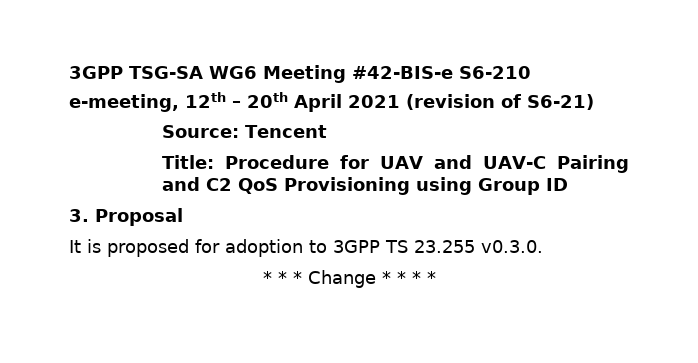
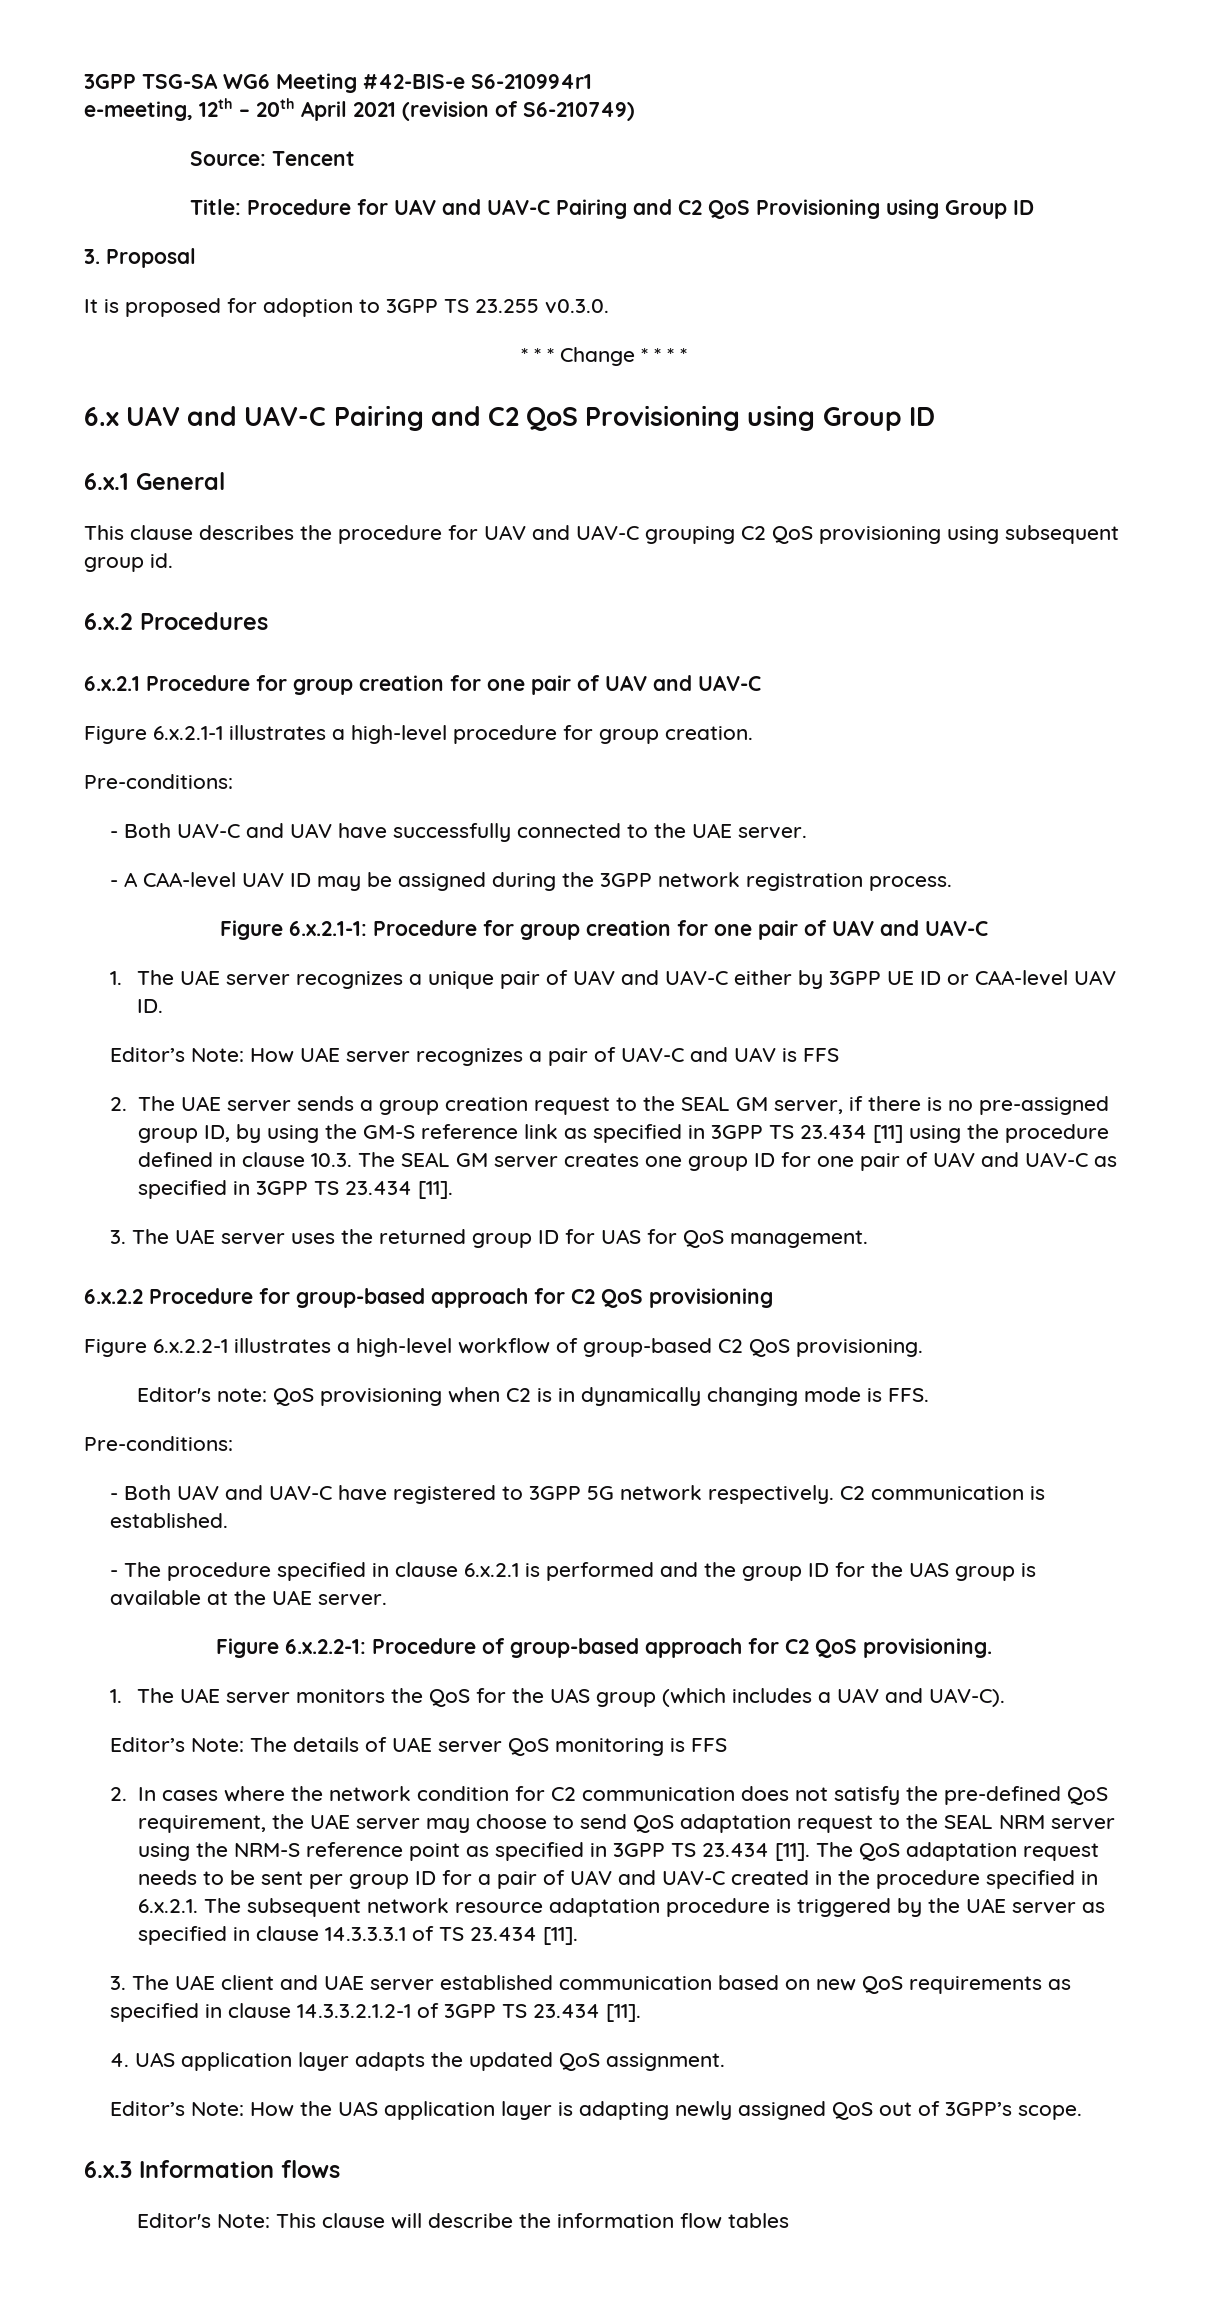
[459,66,531,79] S6-210 -> [471,74,592,89] S6-210994r1
[527,94,594,110] S6-21) -> [523,102,635,121] S6-210749)
(436, 277) none -> [84,405,935,431] [84,472,225,490] [84,525,1119,544] [84,553,173,572] [84,612,268,630] [84,675,761,695] [84,725,753,744] [84,774,233,789] [110,823,808,842] [110,872,953,891] [219,920,988,940] [110,970,1116,989] [136,999,163,1013] [110,1047,840,1066] [110,1096,1109,1115] [137,1124,1109,1143] [137,1152,1117,1171] [137,1180,453,1199] [110,1229,869,1248] [84,1288,773,1308] [84,1338,923,1357] [136,1387,929,1406] [84,1436,233,1451] [110,1485,1046,1504] [110,1513,229,1528] [110,1562,1037,1581] [110,1590,388,1606] [215,1638,992,1658] [110,1688,1005,1707] [110,1737,728,1756] [110,1786,1108,1805] [137,1814,1115,1833] [137,1842,1099,1861] [137,1870,1098,1889] [137,1898,1105,1917] [137,1926,578,1945] [110,1975,1072,1994] [110,2003,642,2022] [110,2052,726,2071] [110,2101,1083,2120] [84,2160,340,2178] [136,2213,789,2229] // 6.x UAV and UAV-C Pairing and C2 QoS Provisioning using Group ID // 6.x.1 General // This clause describes the procedure for UAV and UAV-C grouping C2 QoS provisioning using subsequent group id. // 6.x.2 Procedures // 6.x.2.1 Procedure for group creation for one pair of UAV and UAV-C // Figure 6.x.2.1-1 illustrates a high-level procedure for group creation. // Pre-conditions: // - Both UAV-C and UAV have successfully connected to the UAE server. // - A CAA-level UAV ID may be assigned during the 3GPP network registration process. // Figure 6.x.2.1-1: Procedure for group creation for one pair of UAV and UAV-C // 1. The UAE server recognizes a unique pair of UAV and UAV-C either by 3GPP UE ID or CAA-level UAV ID. // Editor’s Note: How UAE server recognizes a pair of UAV-C and UAV is FFS // 2. The UAE server sends a group creation request to the SEAL GM server, if there is no pre-assigned group ID, by using the GM-S reference link as specified in 3GPP TS 23.434 [11] using the procedure defined in clause 10.3. The SEAL GM server creates one group ID for one pair of UAV and UAV-C as specified in 3GPP TS 23.434 [11]. // 3. The UAE server uses the returned group ID for UAS for QoS management. // 6.x.2.2 Procedure for group-based approach for C2 QoS provisioning // Figure 6.x.2.2-1 illustrates a high-level workflow of group-based C2 QoS provisioning. // Editor's note: QoS provisioning when C2 is in dynamically changing mode is FFS. // Pre-conditions: // - Both UAV and UAV-C have registered to 3GPP 5G network respectively. C2 communication is established. // - The procedure specified in clause 6.x.2.1 is performed and the group ID for the UAS group is available at the UAE server. // Figure 6.x.2.2-1: Procedure of group-based approach for C2 QoS provisioning. // 1. The UAE server monitors the QoS for the UAS group (which includes a UAV and UAV-C). // Editor’s Note: The details of UAE server QoS monitoring is FFS // 2. In cases where the network condition for C2 communication does not satisfy the pre-defined QoS requirement, the UAE server may choose to send QoS adaptation request to the SEAL NRM server using the NRM-S reference point as specified in 3GPP TS 23.434 [11]. The QoS adaptation request needs to be sent per group ID for a pair of UAV and UAV-C created in the procedure specified in 6.x.2.1. The subsequent network resource adaptation procedure is triggered by the UAE server as specified in clause 14.3.3.3.1 of TS 23.434 [11]. // 3. The UAE client and UAE server established communication based on new QoS requirements as specified in clause 14.3.3.2.1.2-1 of 3GPP TS 23.434 [11]. // 4. UAS application layer adapts the updated QoS assignment. // Editor’s Note: How the UAS application layer is adapting newly assigned QoS out of 3GPP’s scope. // 6.x.3 Information flows // Editor's Note: This clause will describe the information flow tables

